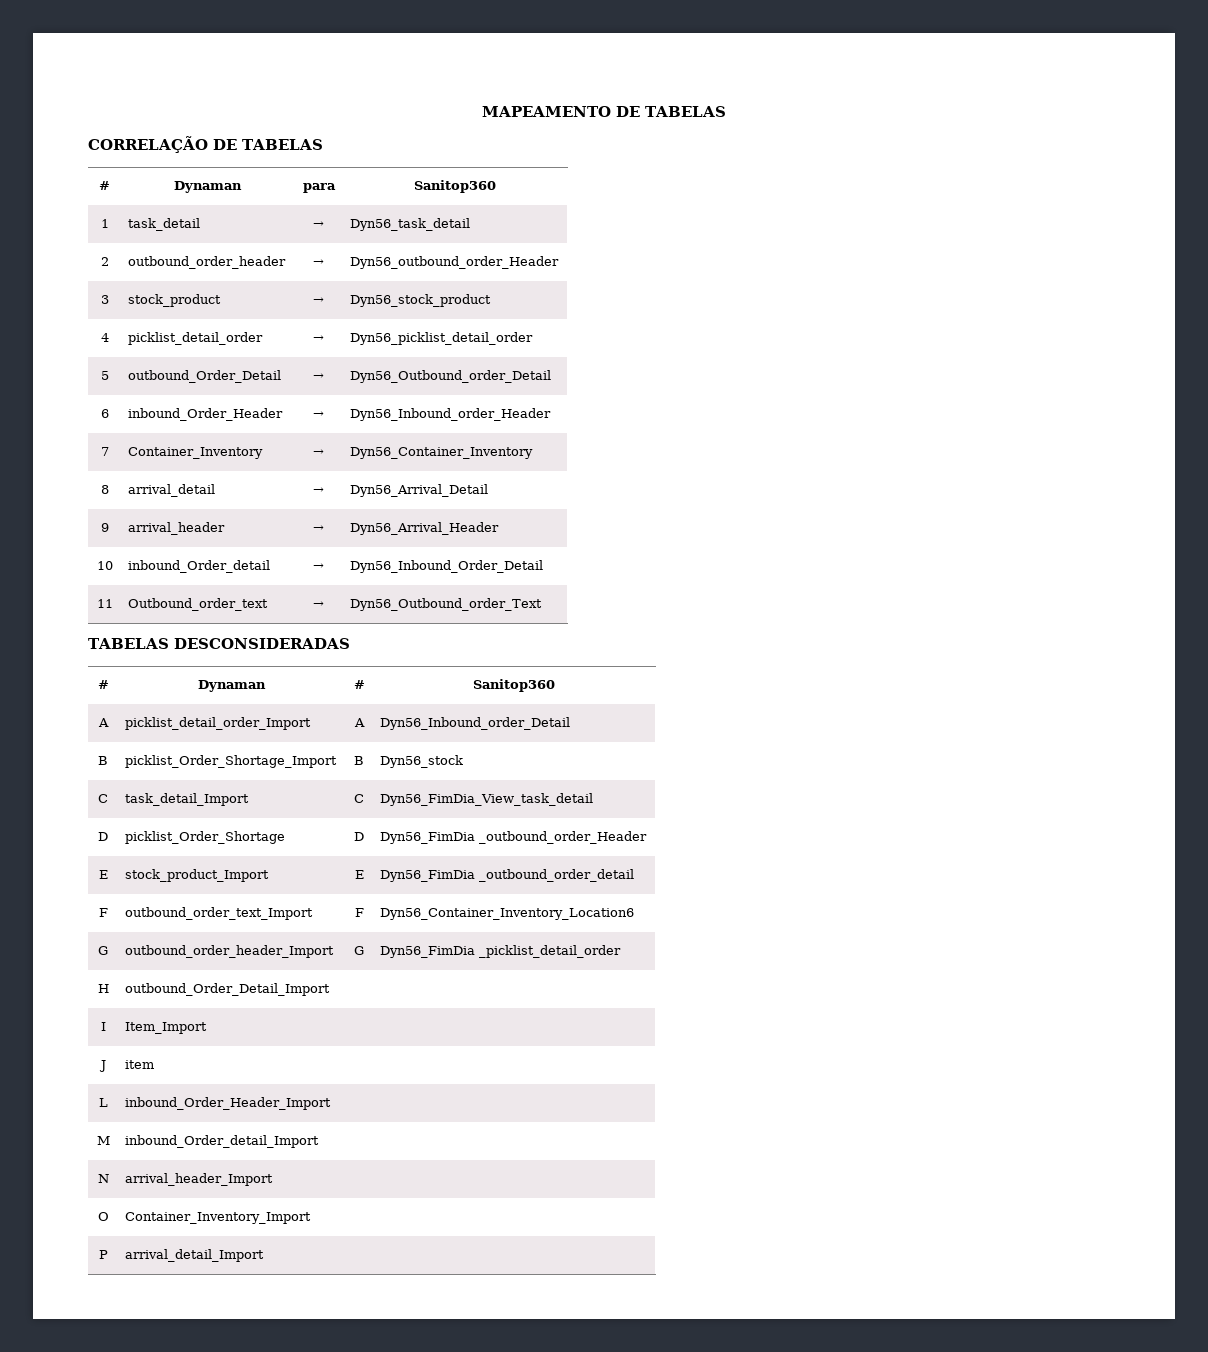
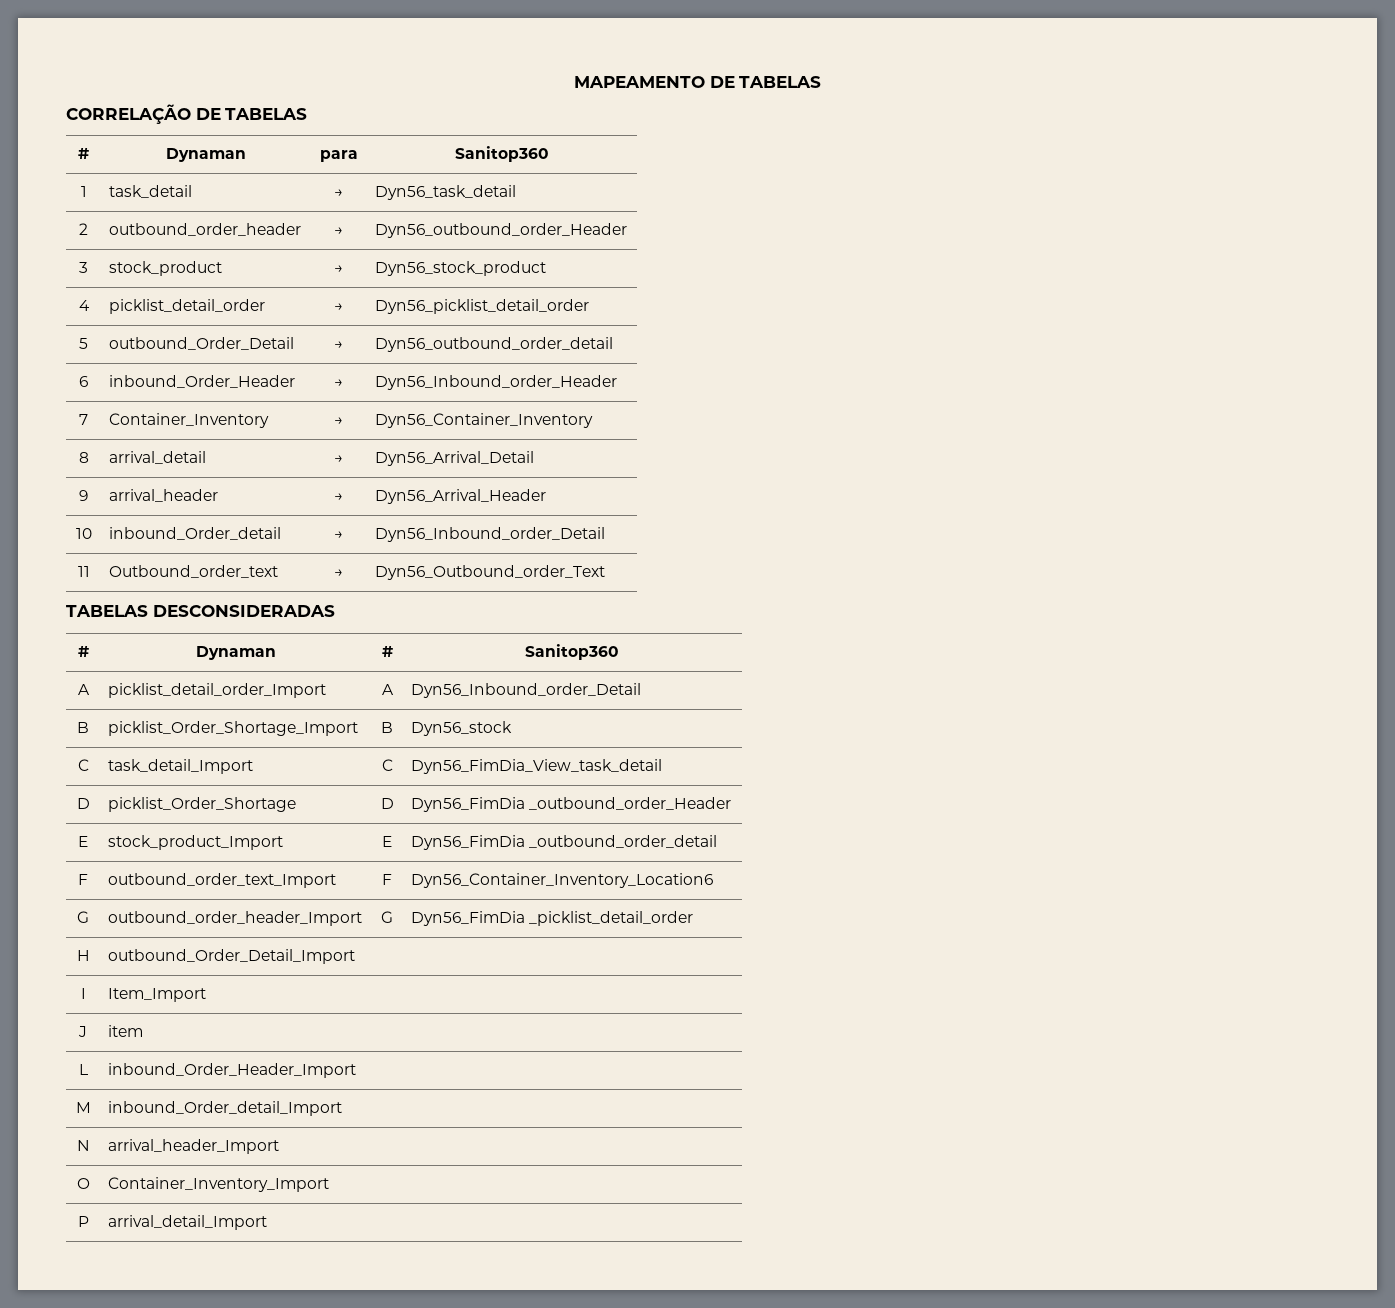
[349,370,551,383] Dyn56_Outbound_order_Detail -> [374,337,613,352] Dyn56_outbound_order_detail
[349,560,543,573] Dyn56_Inbound_Order_Detail -> [374,527,605,542] Dyn56_Inbound_order_Detail

